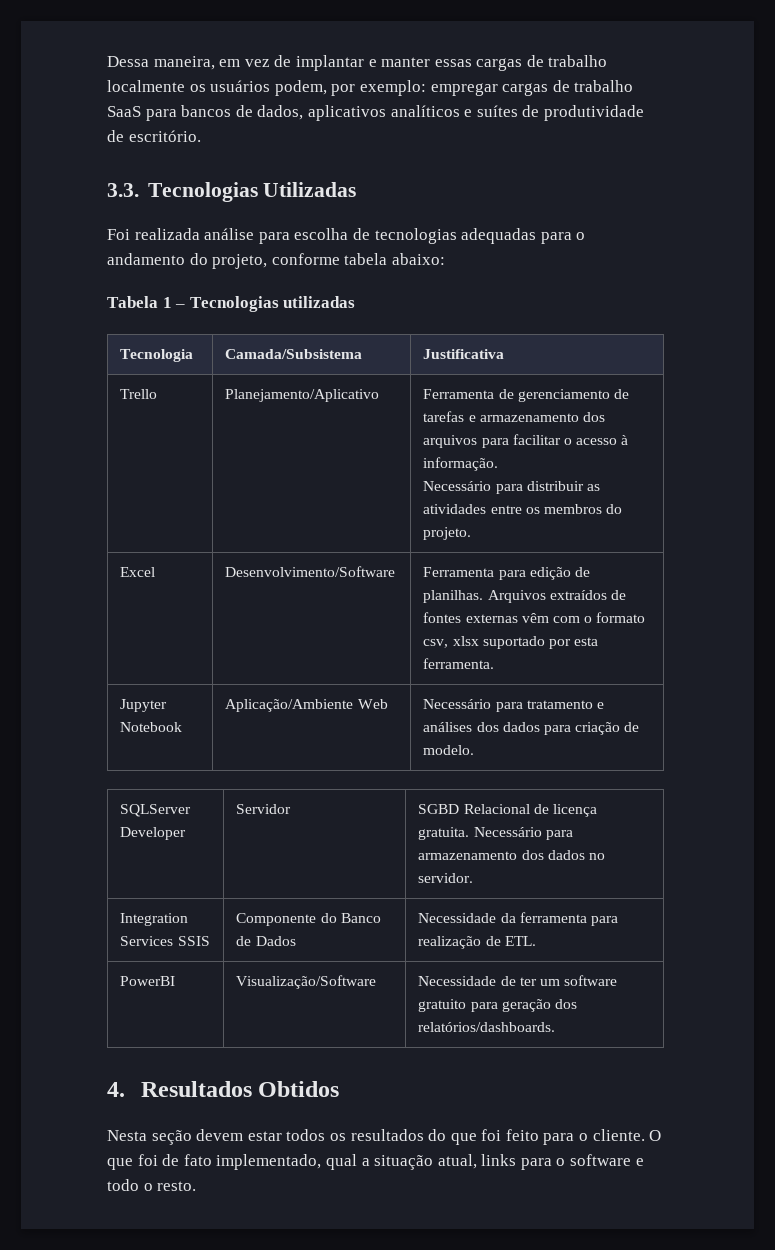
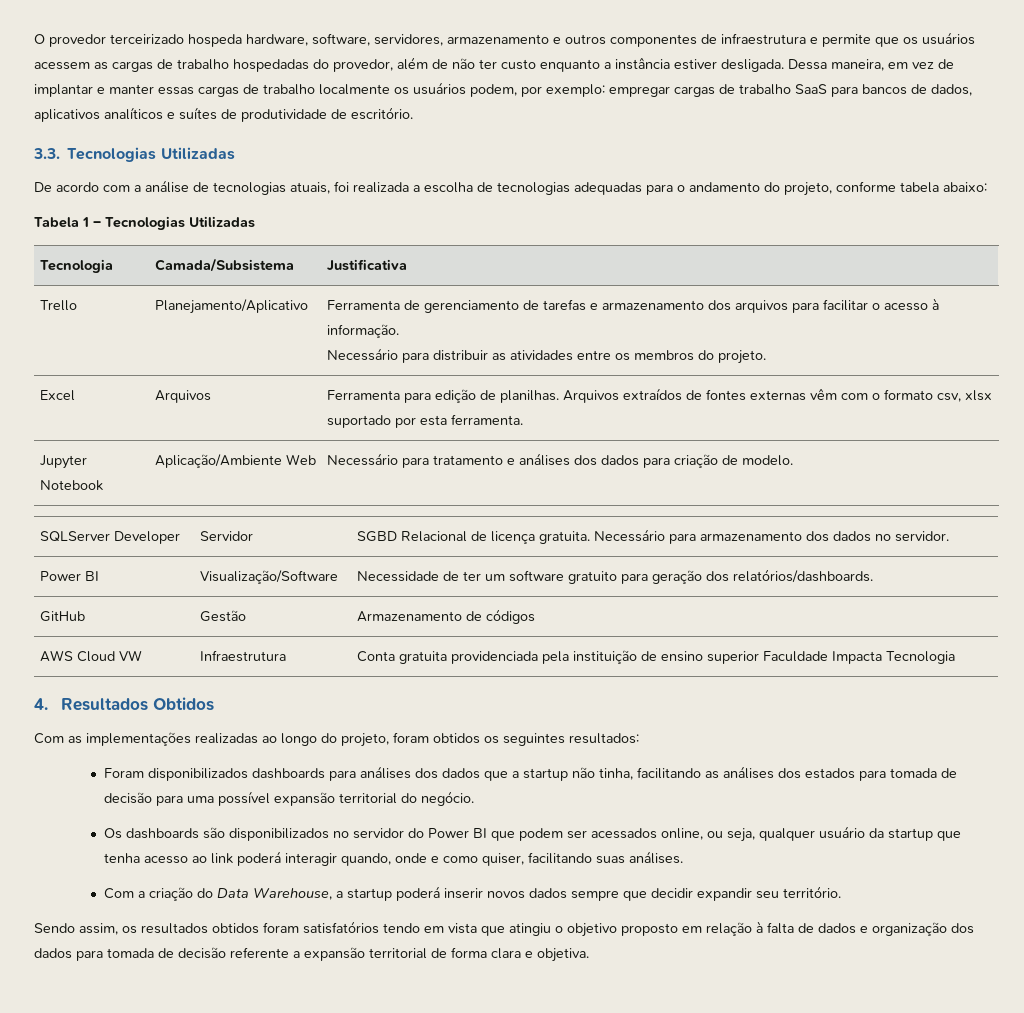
(107, 61) none -> [34,32,975,47] [34,57,784,72] O provedor terceirizado hospeda hardware, software, servidores, armazenamento e outros componentes de infraestrutura e permite que os usuários acessem as cargas de trabalho hospedadas do provedor, além de não ter custo enquanto a instância estiver desligada.
[107,228,290,244] Foi realizada análise para -> [34,180,420,195] De acordo com a análise de tecnologias atuais, foi realizada a
[283,296,356,308] utilizadas -> [189,216,255,228] Utilizadas
[225,566,396,577] Desenvolvimento/Software -> [154,390,211,403] Arquivos
[120,913,189,926] [120,936,210,946] [236,913,381,926] [236,936,296,946] [418,912,618,926] [418,936,536,949] [120,976,176,986] Integration Services SSIS | Componente do Banco de Dados | Necessidade da ferramenta para realização de ETL. // PowerBI -> [39,571,99,581] Power BI
[107,1081,340,1097] [107,1129,662,1145] [107,1154,644,1170] [107,1179,197,1191] // 4. Resultados Obtidos // Nesta seção devem estar todos os resultados do que foi feito para o cliente. O que foi de fato implementado, qual a situação atual, links para o software e todo o resto. -> [39,611,85,622] [199,610,246,622] [356,609,535,624] [39,650,142,662] [199,650,286,662] [356,650,955,664] [34,697,214,711] [34,732,639,747] [103,766,957,781] [103,791,474,806] [103,826,961,842] [103,851,683,866] [103,886,841,901] [34,921,974,937] [34,947,589,962] // GitHub | Gestão | Armazenamento de códigos // AWS Cloud VW | Infraestrutura | Conta gratuita providenciada pela instituição de ensino superior Faculdade Impacta Tecnologia // 4. Resultados Obtidos // Com as implementações realizadas ao longo do projeto, foram obtidos os seguintes resultados: // Foram disponibilizados dashboards para análises dos dados que a startup não tinha, facilitando as análises dos estados para tomada de decisão para uma possível expansão territorial do negócio. // Os dashboards são disponibilizados no servidor do Power BI que podem ser acessados online, ou seja, qualquer usuário da startup que tenha acesso ao link poderá interagir quando, onde e como quiser, facilitando suas análises. // Com a criação do Data Warehouse, a startup poderá inserir novos dados sempre que decidir expandir seu território. // Sendo assim, os resultados obtidos foram satisfatórios tendo em vista que atingiu o objetivo proposto em relação à falta de dados e organização dos dados para tomada de decisão referente a expansão territorial de forma clara e objetiva.

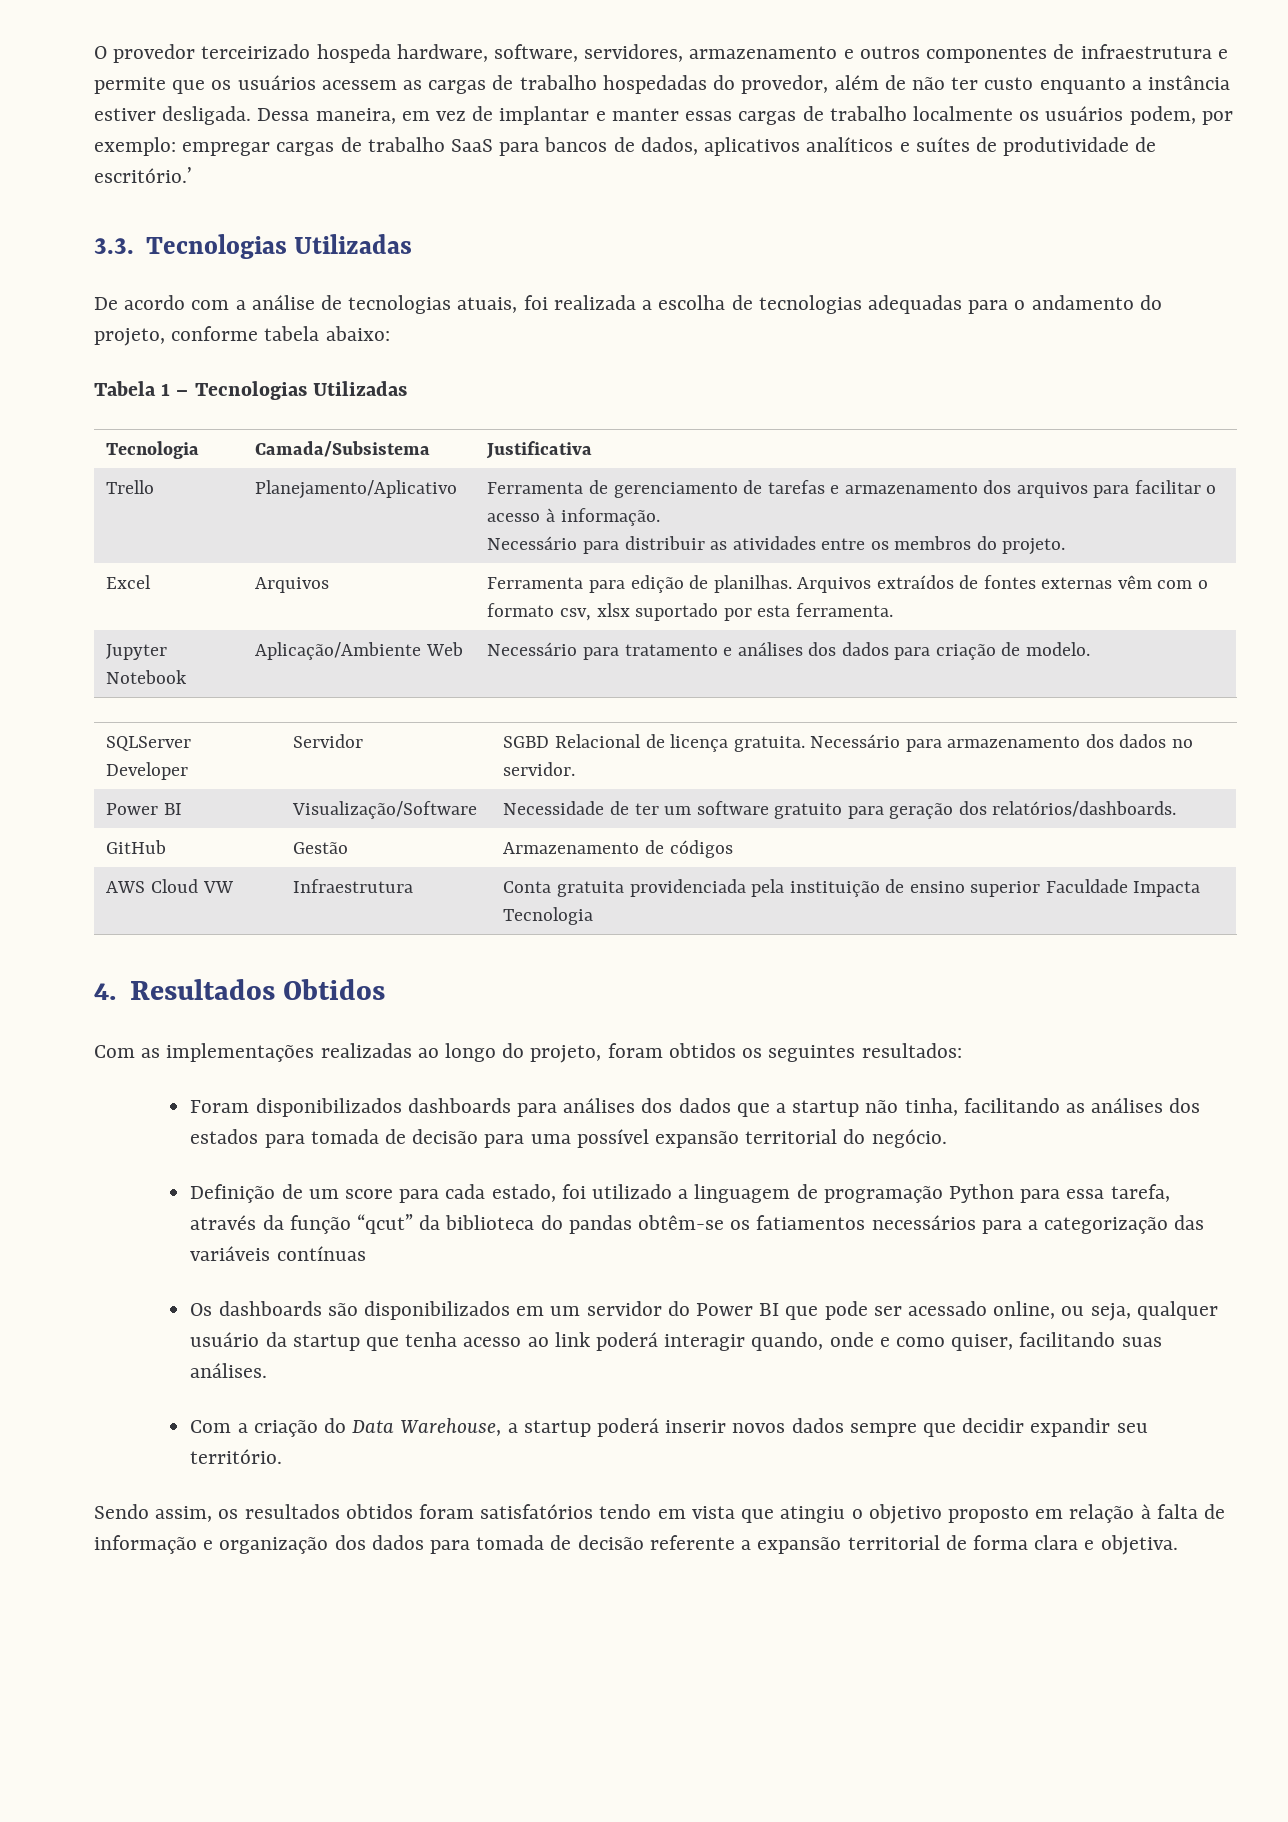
[351,107,413,120] escritório. -> [94,167,192,183] escritório.’
(474, 798) none -> [190,1184,1170,1203] [190,1214,1205,1234] [190,1246,366,1261] // Definição de um score para cada estado, foi utilizado a linguagem de programação Python para essa tarefa, através da função “qcut” da biblioteca do pandas obtêm-se os fatiamentos necessários para a categorização das variáveis contínuas
[332,831,349,838] no -> [516,1306,581,1316] em um
[518,828,657,841] podem ser acessados -> [824,1301,988,1320] pode ser acessado
[818,923,856,934] dados -> [94,1535,197,1554] informação

